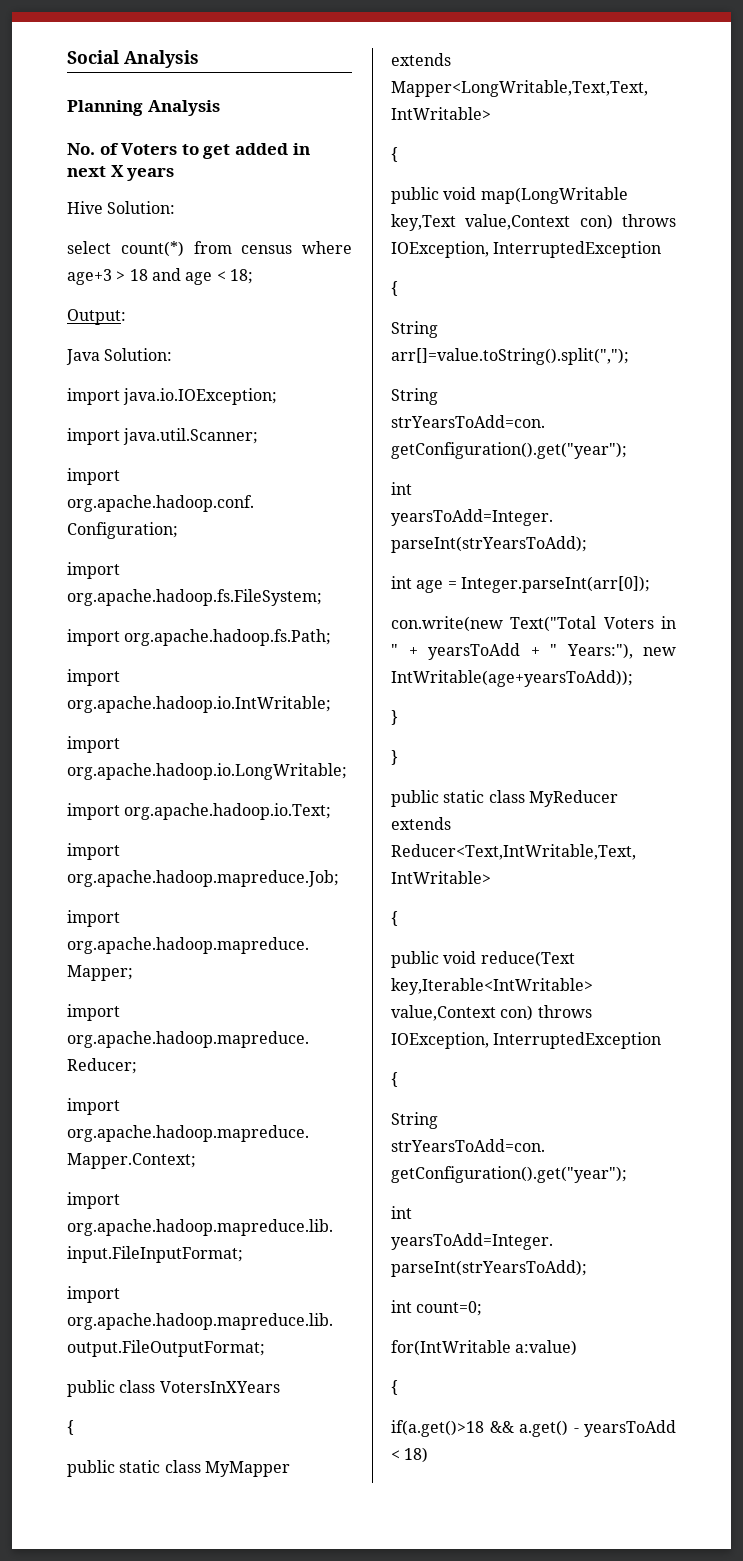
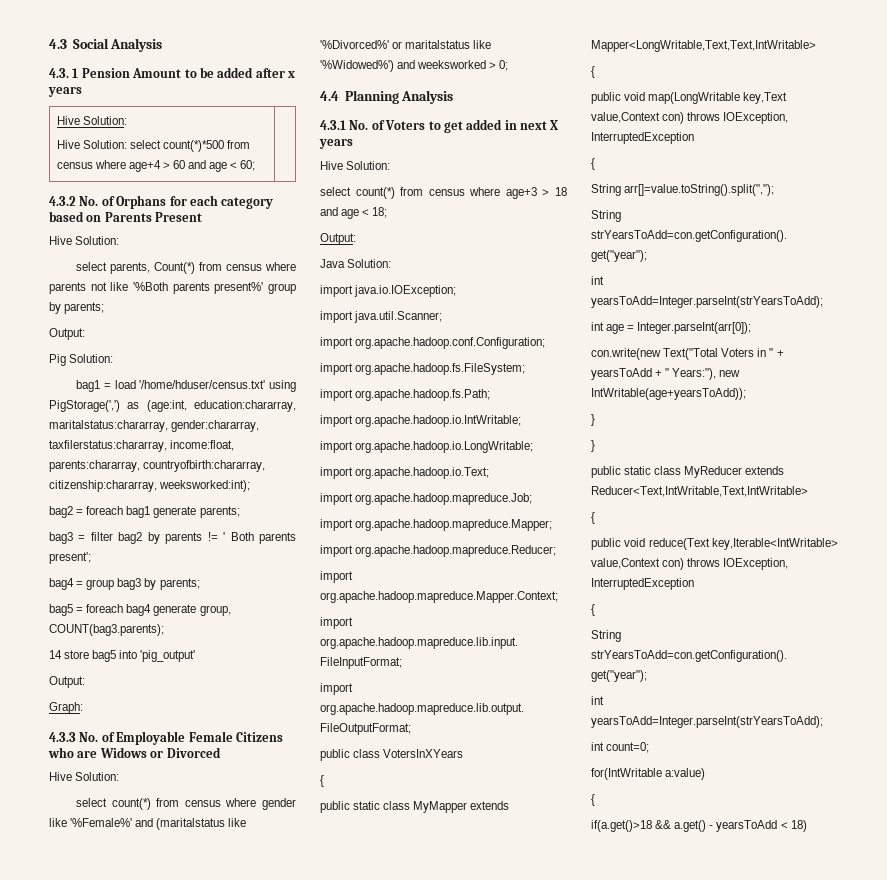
(67, 57) none -> [49,39,67,49] 4.3
(199, 59) none -> [49,67,295,78] [48,87,82,97] [56,116,127,125] [56,140,251,152] [56,160,256,172] [49,195,274,209] [49,211,203,222] [49,236,120,245] [76,262,296,274] [49,282,296,294] [49,302,105,314] [49,328,85,340] [49,354,114,366] [76,380,296,392] [49,400,296,412] [49,420,260,432] [49,440,235,452] [49,460,266,472] [49,480,251,492] [49,506,240,518] [49,532,297,544] [49,552,91,564] [49,578,200,590] [49,604,231,616] [49,624,164,636] [49,650,196,662] [49,676,85,688] [49,702,83,714] [49,731,283,745] [48,747,221,758] [49,772,120,781] [76,798,297,810] [49,818,247,830] [320,40,492,49] [320,60,509,72] [320,91,339,101] 4.3. 1 Pension Amount to be added after x years // Hive Solution: // Hive Solution: select count(*)*500 from census where age+4 > 60 and age < 60; | // 4.3.2 No. of Orphans for each category based on Parents Present // Hive Solution: // select parents, Count(*) from census where parents not like '%Both parents present%' group by parents; // Output: // Pig Solution: // bag1 = load '/home/hduser/census.txt' using PigStorage(',') as (age:int, education:chararray, maritalstatus:chararray, gender:chararray, taxfilerstatus:chararray, income:float, parents:chararray, countryofbirth:chararray, citizenship:chararray, weeksworked:int); // bag2 = foreach bag1 generate parents; // bag3 = filter bag2 by parents != ' Both parents present'; // bag4 = group bag3 by parents; // bag5 = foreach bag4 generate group, COUNT(bag3.parents); // 14 store bag5 into 'pig_output' // Output: // Graph: // 4.3.3 No. of Employable Female Citizens who are Widows or Divorced // Hive Solution: // select count(*) from census where gender like '%Female%' and (maritalstatus like '%Divorced%' or maritalstatus like '%Widowed%') and weeksworked > 0; // 4.4
(220, 108) none -> [320,120,346,130] 4.3.1

